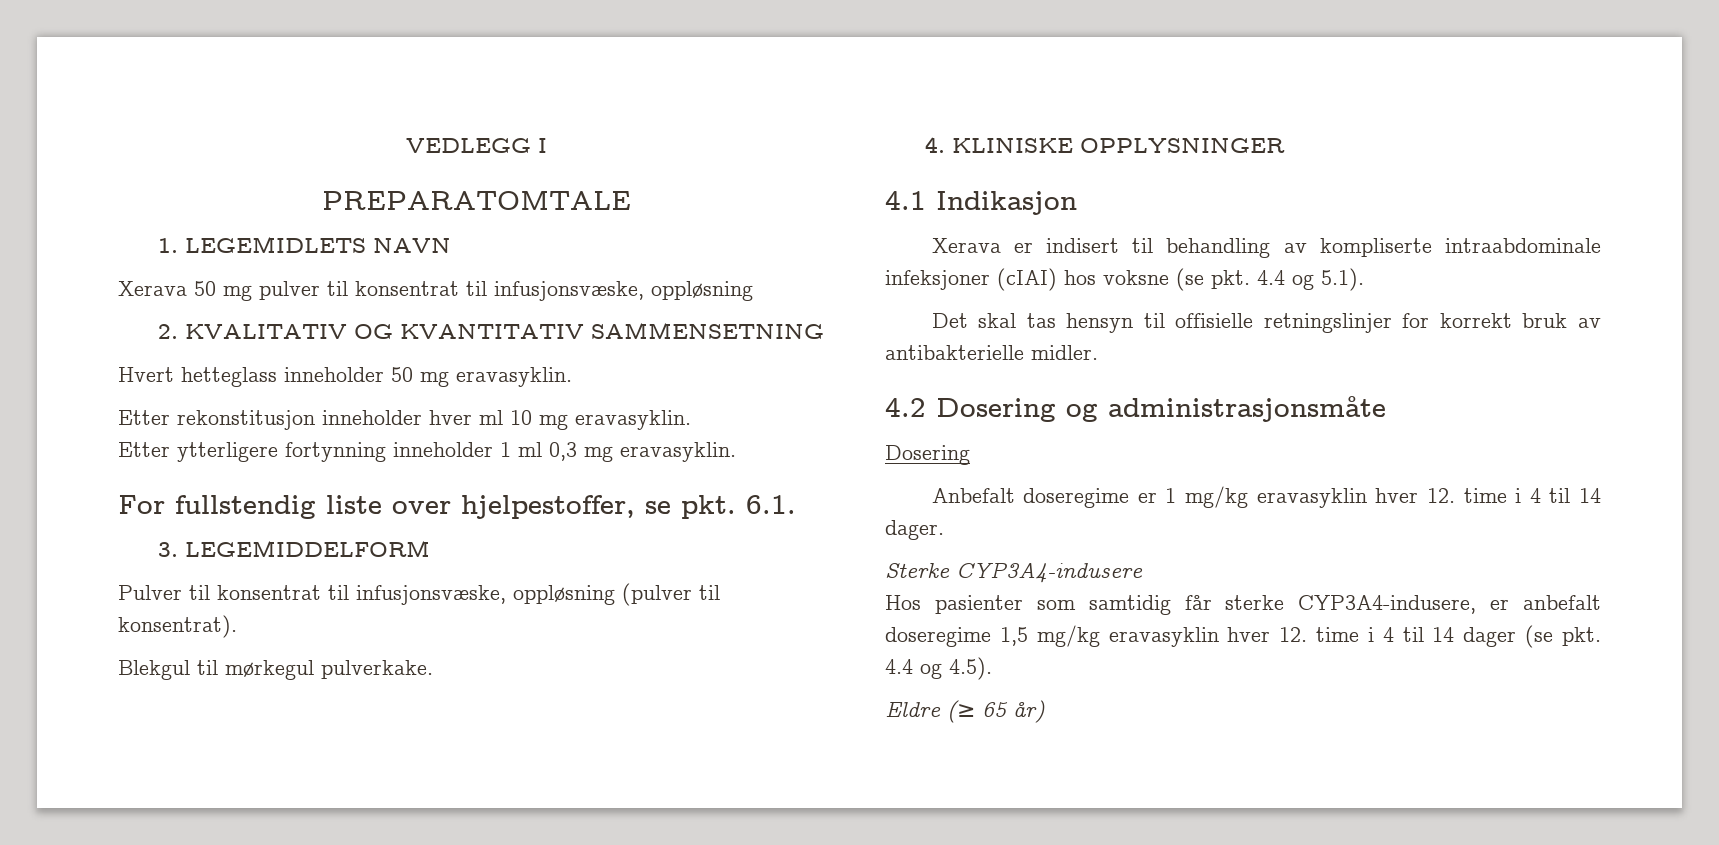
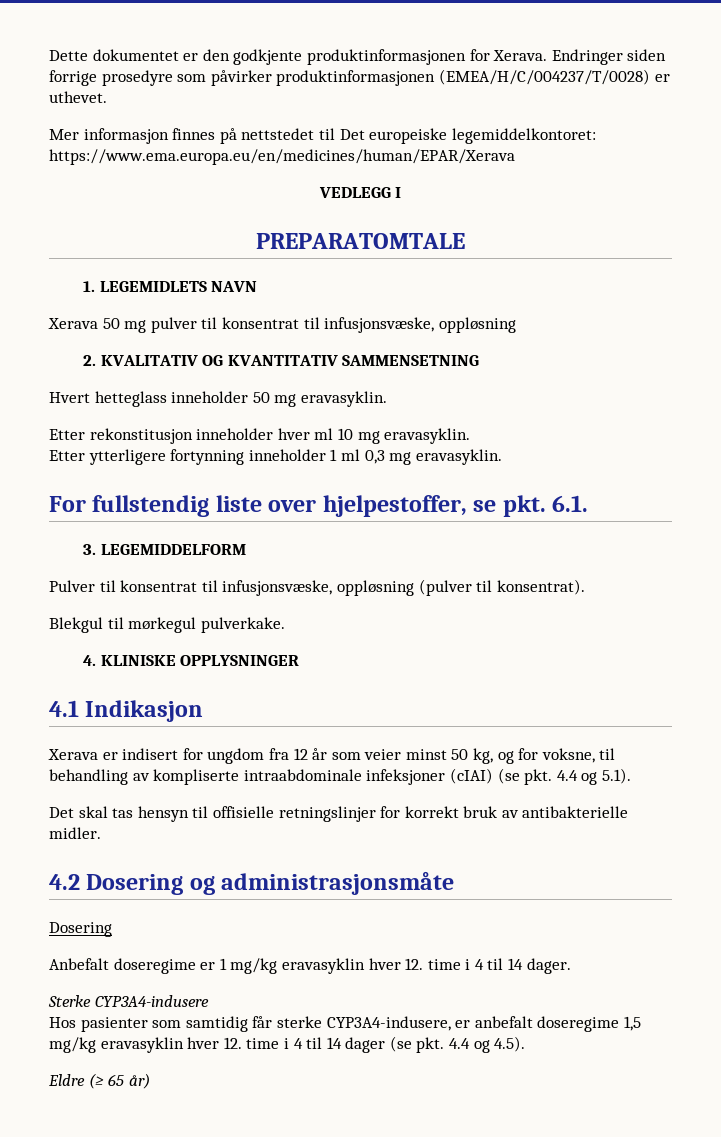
(405, 145) none -> [49,49,667,65] [49,69,670,86] [49,91,107,103] [49,128,596,144] [49,149,515,165] Dette dokumentet er den godkjente produktinformasjonen for Xerava. Endringer siden forrige prosedyre som påvirker produktinformasjonen (EMEA/H/C/004237/T/0028) er uthevet. // Mer informasjon finnes på nettstedet til Det europeiske legemiddelkontoret: https://www.ema.europa.eu/en/medicines/human/EPAR/Xerava //
(1119, 245) none -> [182,748,595,764] for ungdom fra 12 år som veier minst 50 kg, og for voksne,
[1064,270,1169,285] hos voksne -> (493, 776) none

